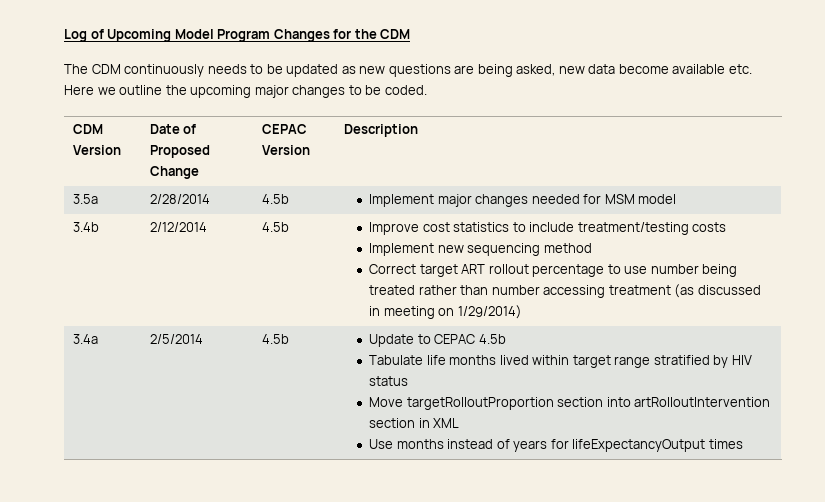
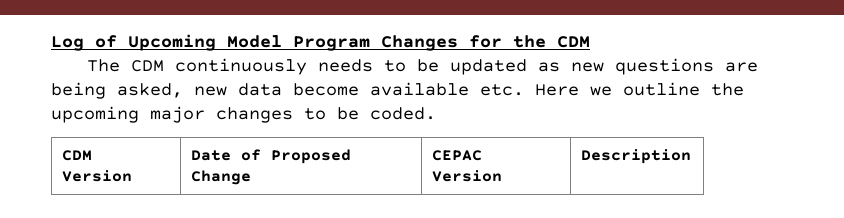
[72,194,98,204] [149,194,210,204] [261,194,289,204] [369,194,677,207] [72,222,99,232] [149,222,207,232] [261,222,289,232] [369,222,727,235] [369,243,592,256] [369,264,738,277] [369,284,761,298] [369,305,522,319] [72,334,98,344] [149,334,203,344] [261,334,289,344] [369,334,506,347] [369,355,752,368] [369,376,409,386] [369,397,771,410] [369,418,460,428] [369,439,743,452] // 3.5a | 2/28/2014 | 4.5b | Implement major changes needed for MSM model // 3.4b | 2/12/2014 | 4.5b | Improve cost statistics to include treatment/testing costs // Implement new sequencing method // Correct target ART rollout percentage to use number being treated rather than number accessing treatment (as discussed in meeting on 1/29/2014) // 3.4a | 2/5/2014 | 4.5b | Update to CEPAC 4.5b // Tabulate life months lived within target range stratified by HIV status // Move targetRolloutProportion section into artRolloutIntervention section in XML // Use months instead of years for lifeExpectancyOutput times -> (692, 156) none

